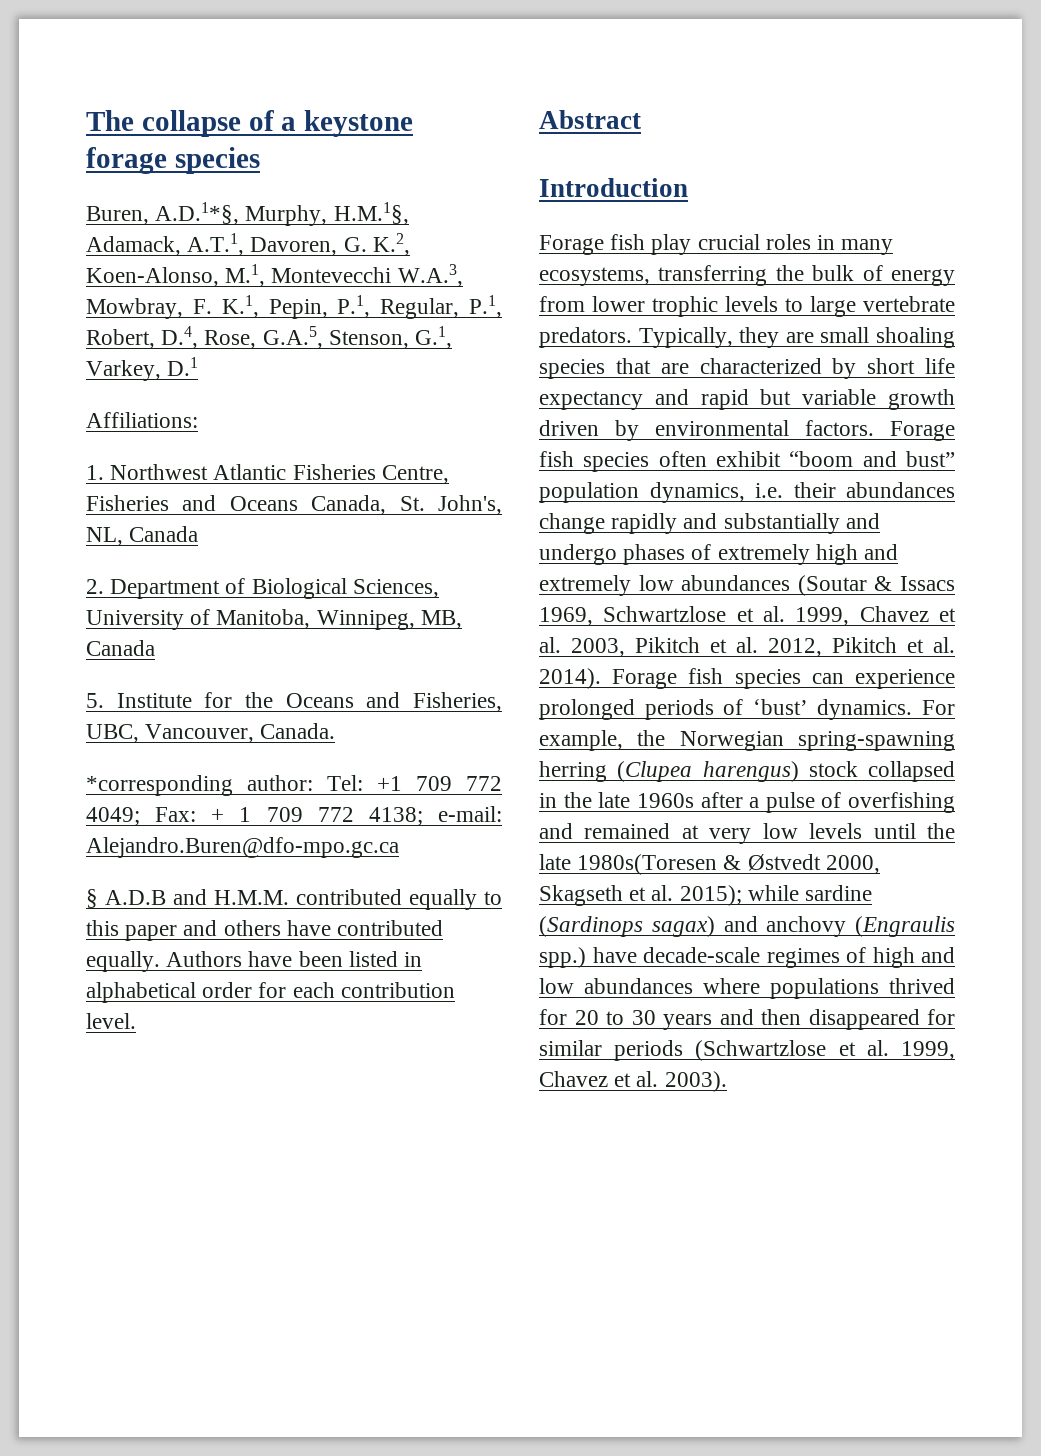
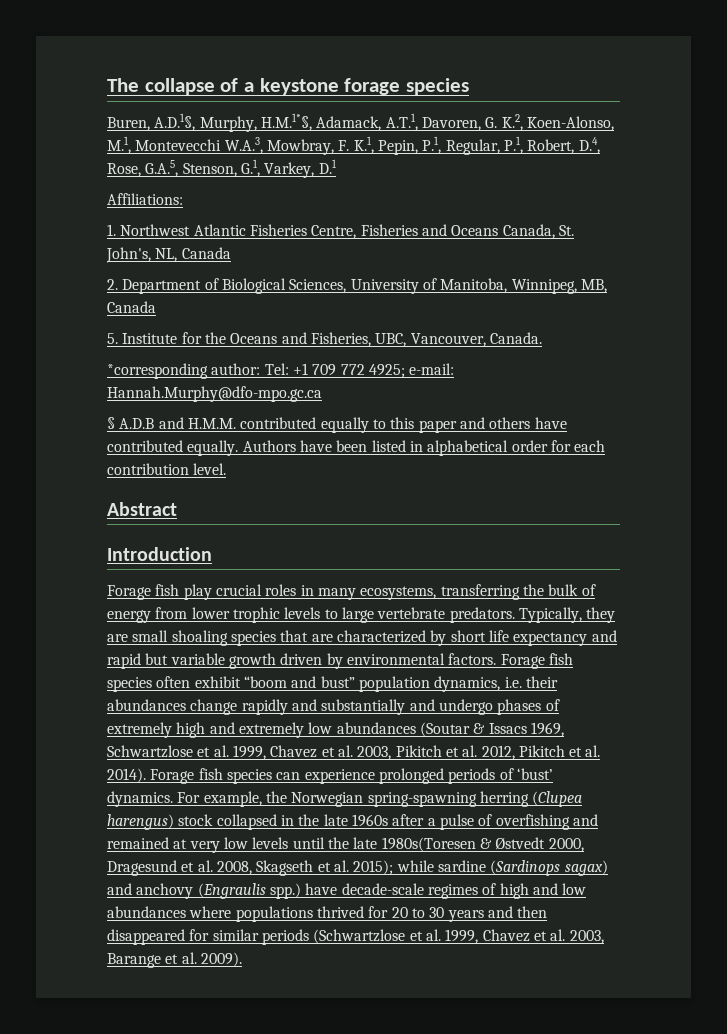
[155,202,409,226] A.D.1*§, Murphy, H.M.1§, -> [154,113,312,132] A.D.1§, Murphy, H.M.1*§,
[86,806,502,826] [86,837,399,858] 4049; Fax: + 1 709 772 4138; e-mail: Alejandro.Buren@dfo-mpo.gc.ca -> [368,363,455,378] [107,386,322,402] 4925; e-mail: Hannah.Murphy@dfo-mpo.gc.ca
(880, 864) none -> [107,860,252,876] Dragesund et al. 2008,
[664,1071,727,1092] 2003). -> [569,930,604,944] [107,952,242,968] 2003, Barange et al. 2009).

